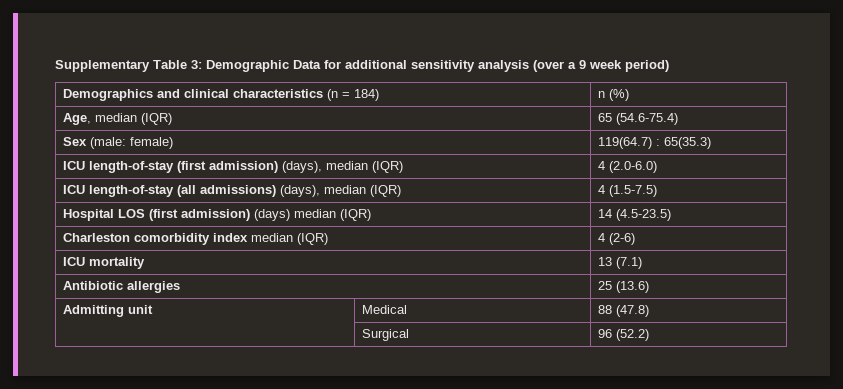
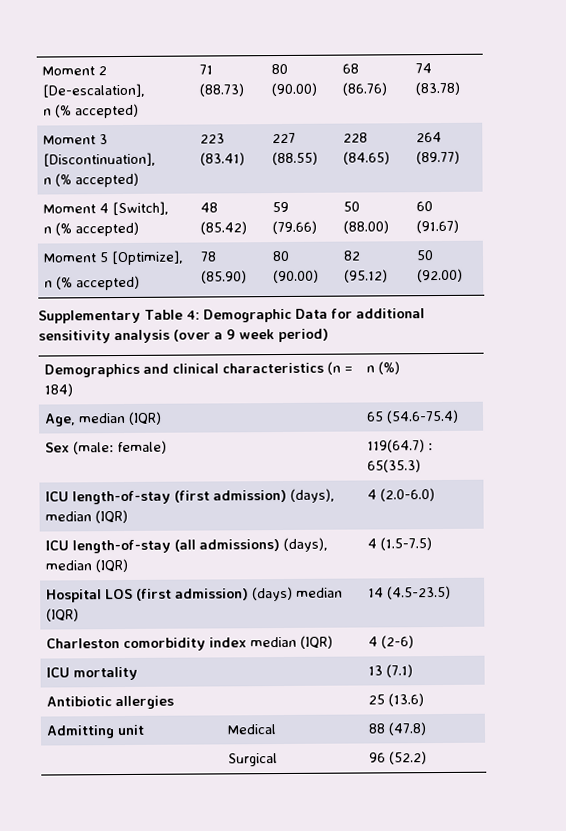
(55, 66) none -> [42,66,108,76] [42,83,146,98] [43,103,140,119] [199,64,214,75] [199,83,245,97] [271,63,289,75] [271,82,318,97] [342,63,360,74] [342,82,388,96] [415,63,433,74] [415,81,461,96] [43,134,109,145] [43,152,157,167] [43,172,140,188] [200,133,226,144] [200,152,246,166] [272,132,297,144] [272,151,319,166] [343,132,369,143] [343,151,391,165] [416,131,443,143] [416,150,461,165] [43,201,170,216] [43,221,140,237] [200,202,219,213] [200,221,248,235] [272,201,290,213] [272,220,318,235] [343,201,361,212] [343,220,390,234] [416,201,434,212] [416,219,460,234] [43,250,185,266] [44,275,141,291] [200,251,218,262] [201,270,248,284] [272,250,291,262] [273,269,320,284] [343,250,362,261] [344,269,389,283] [416,250,435,261] [417,268,464,283] Moment 2 [De-escalation], // n (% accepted) | 71 (88.73) | 80 (90.00) | 68 (86.76) | 74 (83.78) // Moment 3 [Discontinuation], // n (% accepted) | 223 (83.41) | 227 (88.55) | 228 (84.65) | 264 (89.77) // Moment 4 [Switch], // n (% accepted) | 48 (85.42) | 59 (79.66) | 50 (88.00) | 60 (91.67) // Moment 5 [Optimize], // n (% accepted) | 78 (85.90) | 80 (90.00) | 82 (95.12) | 50 (92.00) //
[191,60,202,69] 3: -> [185,310,200,320] 4:

